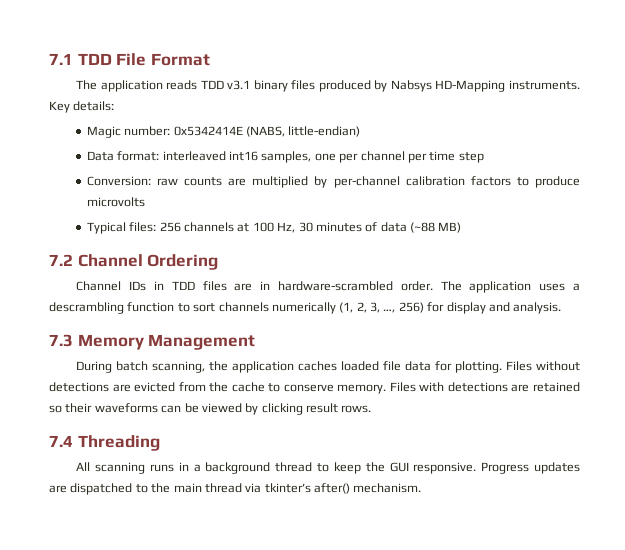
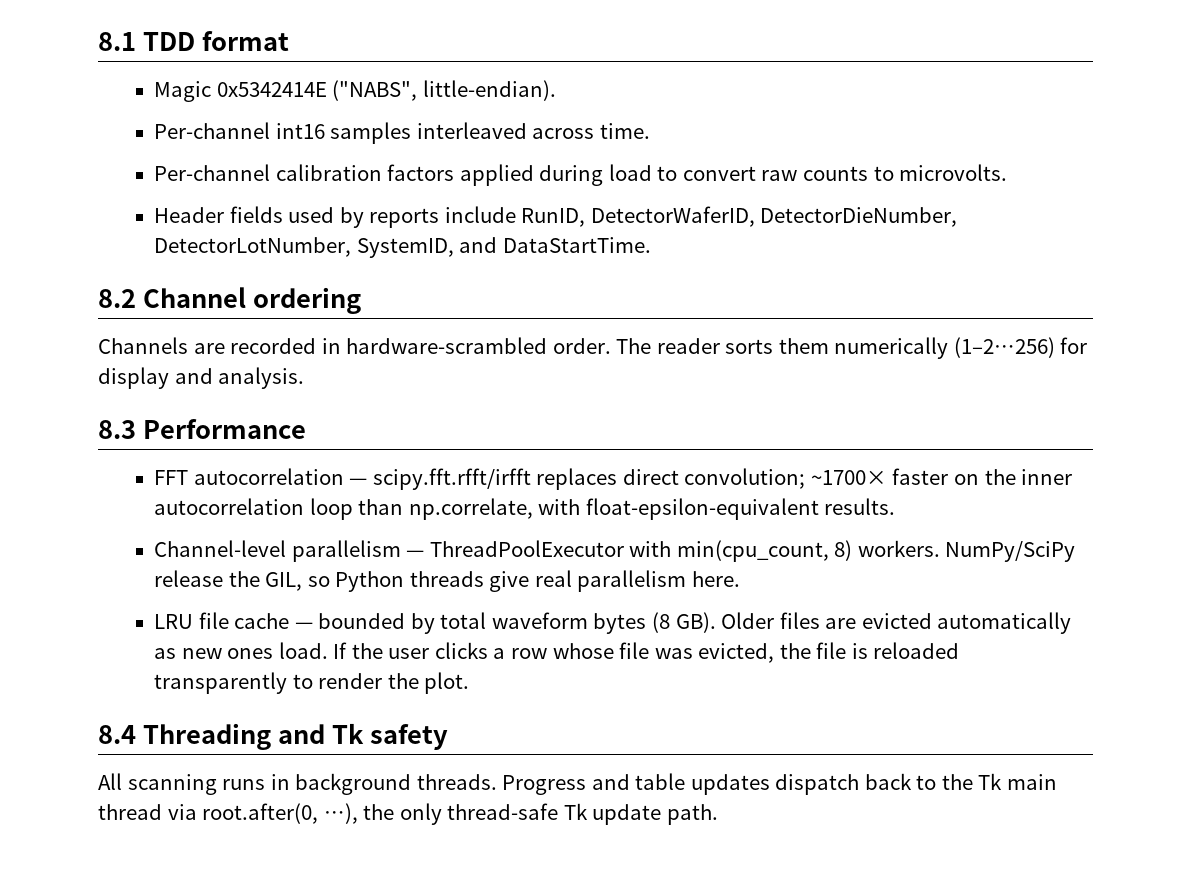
[49,53,210,66] [76,80,580,92] [49,101,115,113] [86,126,361,138] [86,151,484,163] [86,176,581,188] [86,197,145,207] [86,222,462,234] [49,254,219,270] [76,281,580,293] [49,302,562,314] [49,334,256,350] [76,361,580,373] [49,382,581,394] [49,403,372,415] [49,435,160,451] [76,462,581,474] [49,483,133,495] 7.1 TDD File Format // The application reads TDD v3.1 binary files produced by Nabsys HD-Mapping instruments. Key details: // Magic number: 0x5342414E (NABS, little-endian) // Data format: interleaved int16 samples, one per channel per time step // Conversion: raw counts are multiplied by per-channel calibration factors to produce microvolts // Typical files: 256 channels at 100 Hz, 30 minutes of data (~88 MB) // 7.2 Channel Ordering // Channel IDs in TDD files are in hardware-scrambled order. The application uses a descrambling function to sort channels numerically (1, 2, 3, …, 256) for display and analysis. // 7.3 Memory Management // During batch scanning, the application caches loaded file data for plotting. Files without detections are evicted from the cache to conserve memory. Files with detections are retained so their waveforms can be viewed by clicking result rows. // 7.4 Threading // All scanning runs in a background thread to keep the GUI responsive. Progress updates are dispatched -> [98,31,289,51] [154,80,556,102] [154,122,650,144] [154,164,1008,186] [154,206,958,228] [154,237,651,258] [98,287,361,314] [98,337,1088,359] [98,367,305,389] [98,419,306,439] [154,468,1073,490] [154,498,896,520] [154,540,1076,562] [154,570,741,592] [154,612,1072,634] [154,642,960,663] [154,672,470,694] [98,723,448,750] [98,773,912,795] 8.1 TDD format // Magic 0x5342414E ("NABS", little-endian). // Per-channel int16 samples interleaved across time. // Per-channel calibration factors applied during load to convert raw counts to microvolts. // Header fields used by reports include RunID, DetectorWaferID, DetectorDieNumber, DetectorLotNumber, SystemID, and DataStartTime. // 8.2 Channel ordering // Channels are recorded in hardware-scrambled order. The reader sorts them numerically (1–2…256) for display and analysis. // 8.3 Performance // FFT autocorrelation — scipy.fft.rfft/irfft replaces direct convolution; ~1700× faster on the inner autocorrelation loop than np.correlate, with float-epsilon-equivalent results. // Channel-level parallelism — ThreadPoolExecutor with min(cpu_count, 8) workers. NumPy/SciPy release the GIL, so Python threads give real parallelism here. // LRU file cache — bounded by total waveform bytes (8 GB). Older files are evicted automatically as new ones load. If the user clicks a row whose file was evicted, the file is reloaded transparently to render the plot. // 8.4 Threading and Tk safety // All scanning runs in background threads. Progress and table updates dispatch back
(171, 488) none -> [978,773,1003,790] Tk
[264,483,422,494] tkinter’s after() mechanism. -> [202,803,718,825] root.after(0, …), the only thread-safe Tk update path.

